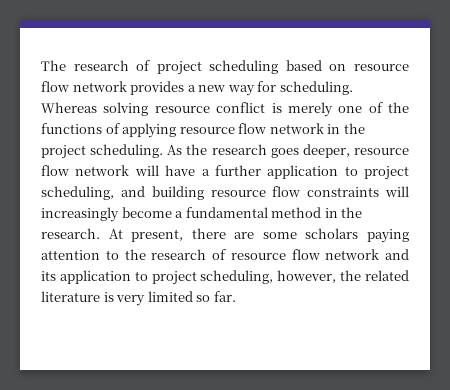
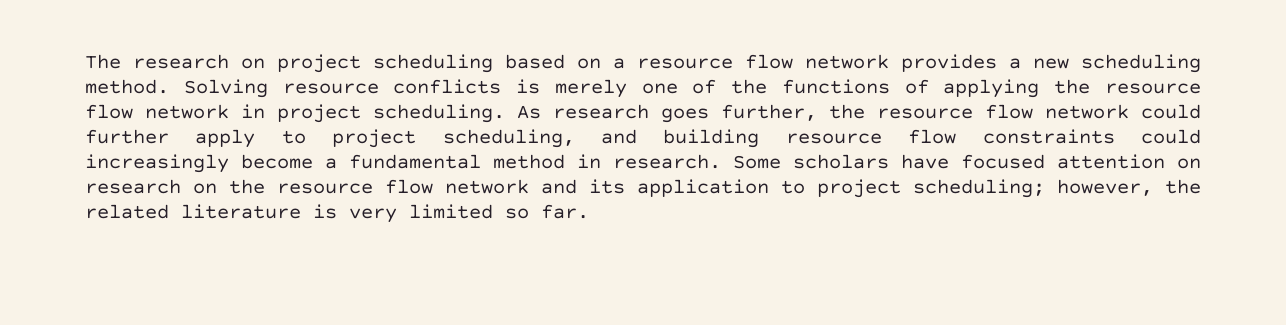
[136,60,151,71] of -> [241,58,265,69] on
(347, 67) none -> [613,58,625,69] a
[227,81,353,96] [41,102,266,116] way for scheduling. Whereas solving resource conflict -> [1081,54,1201,73] [85,79,502,98] scheduling method. Solving resource conflicts
(177, 130) none -> [1054,79,1091,94] the
[343,123,365,134] the -> (265, 111) none
[186,144,208,155] the -> (541, 112) none
[302,144,409,158] [41,165,339,179] deeper, resource flow network will have a further application -> [721,104,1201,121] [85,129,256,148] further, the resource flow network could further apply
[385,186,409,197] will -> [1141,129,1201,144] could
[341,207,363,218] [41,228,409,243] [41,249,226,260] the research. At present, there are some scholars paying attention to the research of -> [613,154,1201,169] [85,179,265,194] research. Some scholars have focused attention on research on the
[200,270,274,284] scheduling, -> [913,179,1045,198] scheduling;

